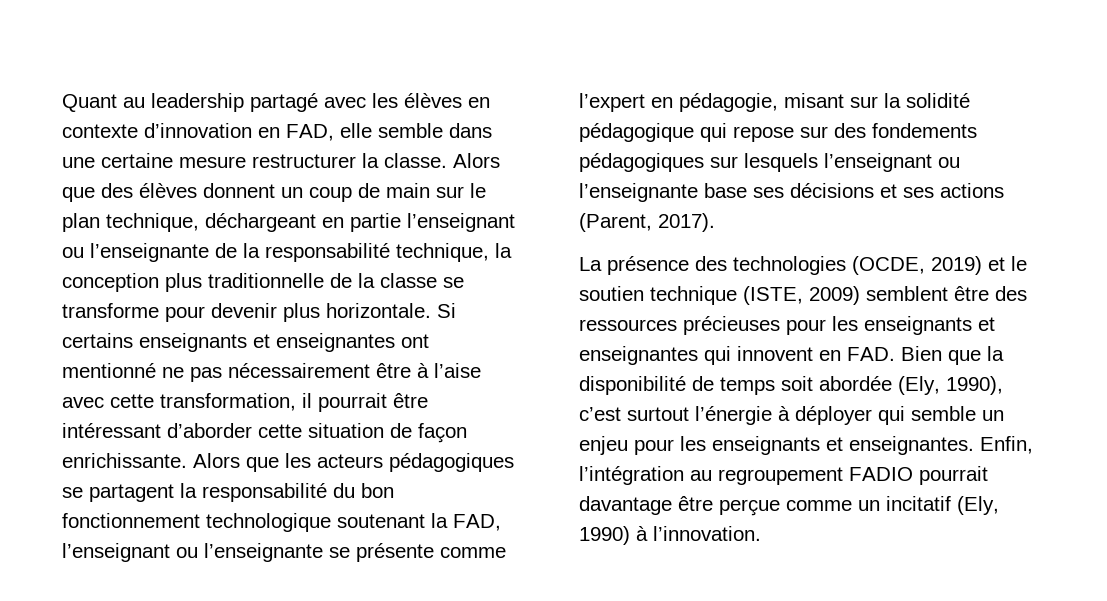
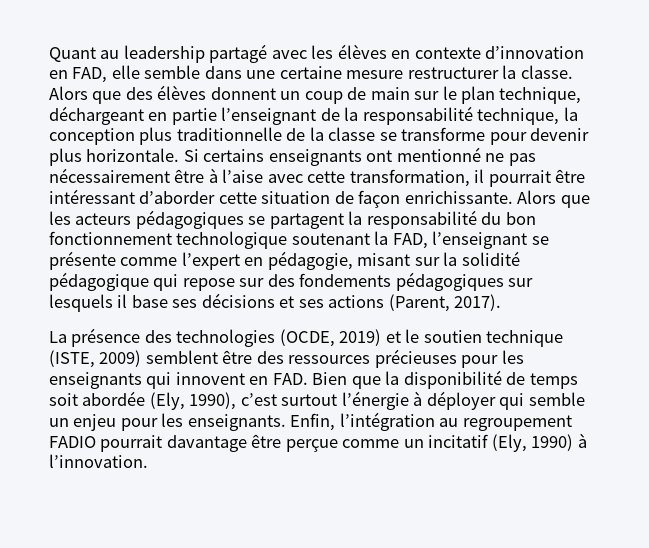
[62,243,209,262] ou l’enseignante -> (317, 116) none
[253,333,395,352] et enseignantes -> (362, 157) none
[176,543,323,562] ou l’enseignante -> (528, 240) none
[824,153,960,172] [579,183,698,202] l’enseignant ou l’enseignante -> [117,294,128,308] il
[978,317,995,331] [579,346,698,365] et enseignantes -> (142, 380) none
[712,436,974,455] enseignants et enseignantes. -> [187,414,286,431] enseignants.

